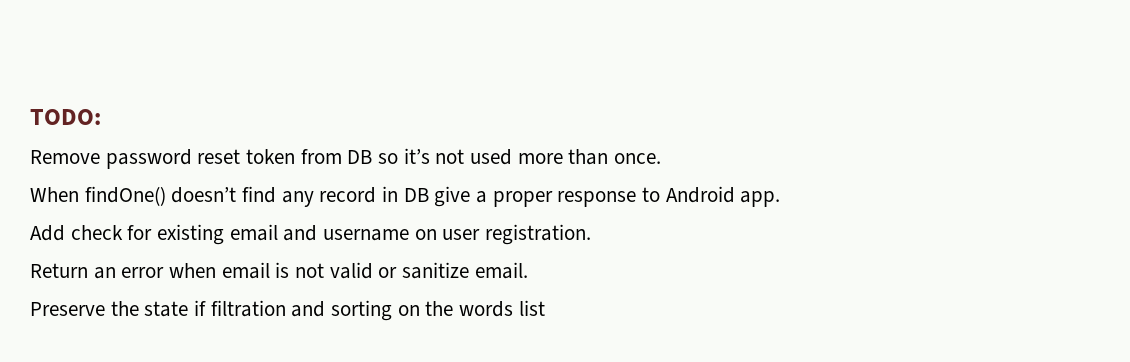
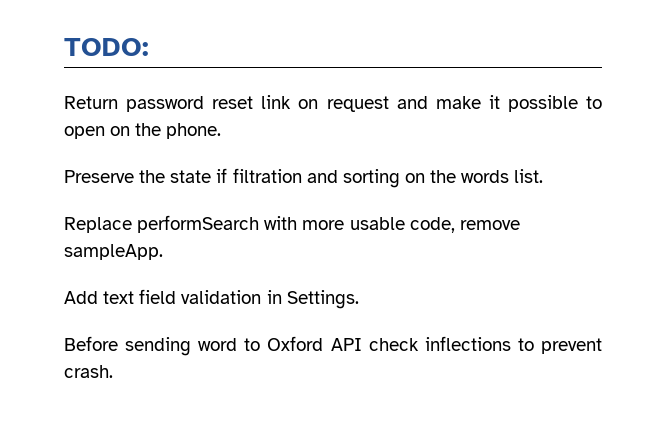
[30,150,100,164] Remove -> [64,96,118,109] Return
[246,148,662,165] [30,186,781,207] [30,224,592,245] [30,262,528,279] token from DB so it’s not used more than once. // When findOne() doesn’t find any record in DB give a proper response to Android app. // Add check for existing email and username on user registration. // Return an error when email is not valid or sanitize email. -> [261,95,603,112] [64,123,222,139] link on request and make it possible to open on the phone.
[518,300,545,316] list -> [514,169,544,183] [64,215,520,233] [64,244,163,260] [64,289,359,309] [64,336,603,356] [64,365,113,378] list. // Replace performSearch with more usable code, remove sampleApp. // Add text field validation in Settings. // Before sending word to Oxford API check inflections to prevent crash.

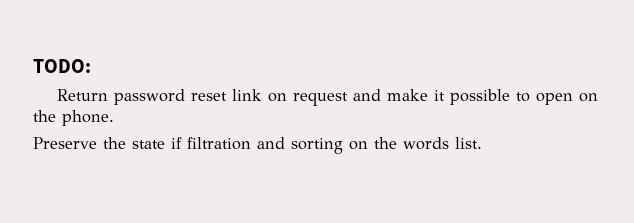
[64,215,520,233] [64,244,163,260] [64,289,359,309] [64,336,603,356] [64,365,113,378] // Replace performSearch with more usable code, remove sampleApp. // Add text field validation in Settings. // Before sending word to Oxford API check inflections to prevent crash. -> (482, 143) none

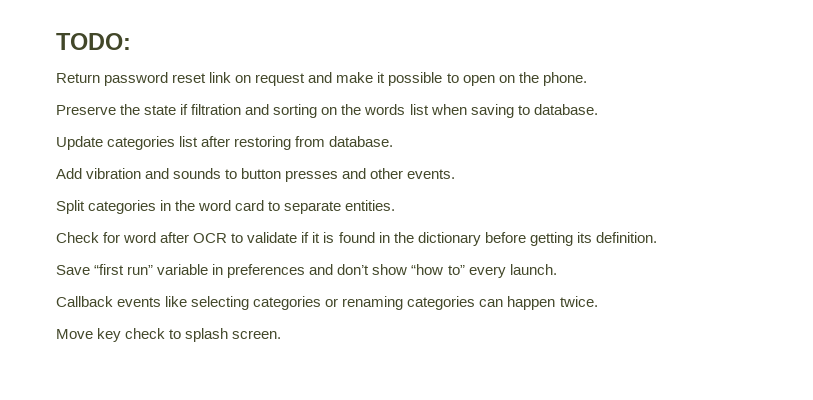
[455,137,482,149] list. -> [409,104,598,118] [56,136,394,150] [56,168,456,182] [56,200,396,214] [56,232,657,246] [56,264,557,278] [56,296,598,310] [56,328,282,342] list when saving to database. // Update categories list after restoring from database. // Add vibration and sounds to button presses and other events. // Split categories in the word card to separate entities. // Check for word after OCR to validate if it is found in the dictionary before getting its definition. // Save “first run” variable in preferences and don’t show “how to” every launch. // Callback events like selecting categories or renaming categories can happen twice. // Move key check to splash screen.

